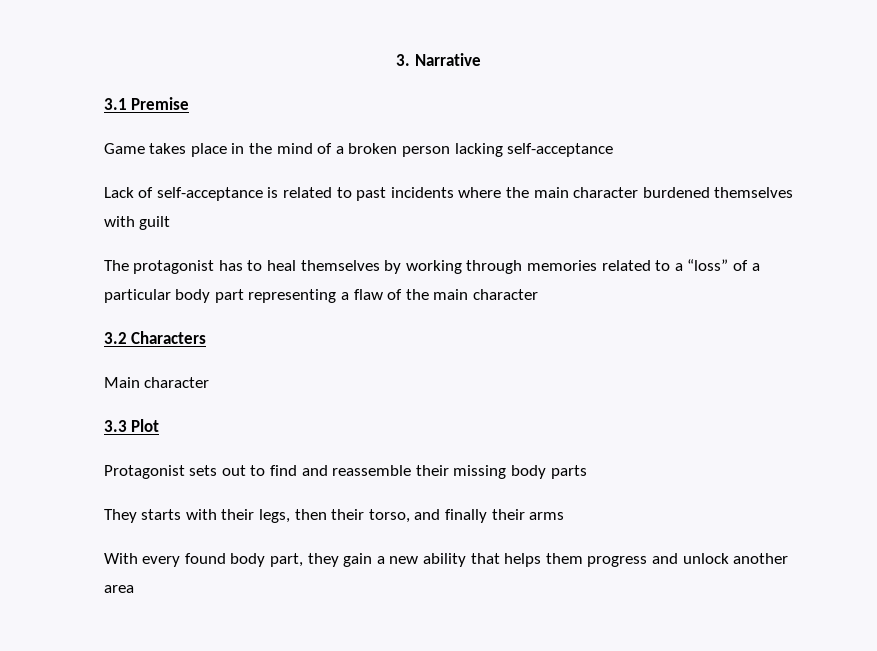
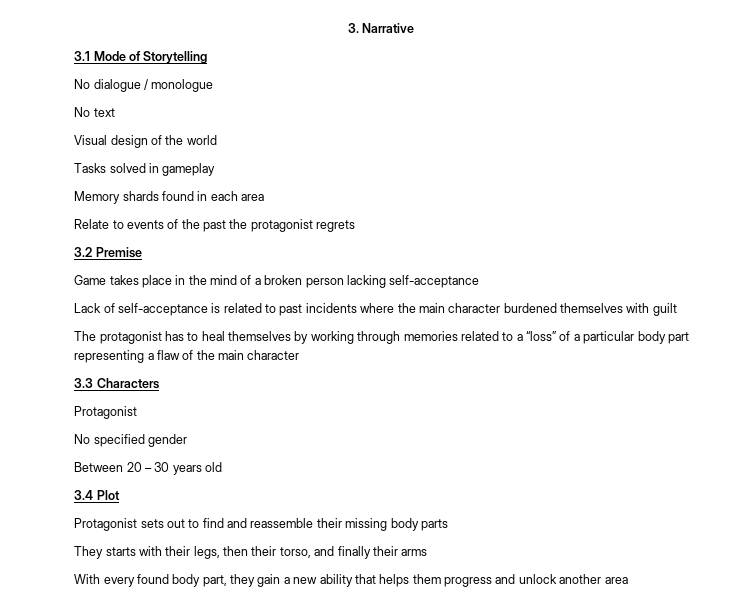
(127, 104) none -> [93,51,208,64] [74,79,214,92] [74,107,115,117] [74,135,217,148] [74,163,216,176] [74,191,265,204] [74,219,356,232] [74,247,93,257] Mode of Storytelling // No dialogue / monologue // No text // Visual design of the world // Tasks solved in gameplay // Memory shards found in each area // Relate to events of the past the protagonist regrets // 3.2
[103,332,127,344] 3.2 -> [74,378,94,388] 3.3
[103,377,210,388] [103,420,127,432] Main character // 3.3 -> [74,406,138,419] [74,434,187,447] [74,462,223,475] [74,490,94,500] Protagonist // No specified gender // Between 20 – 30 years old // 3.4

